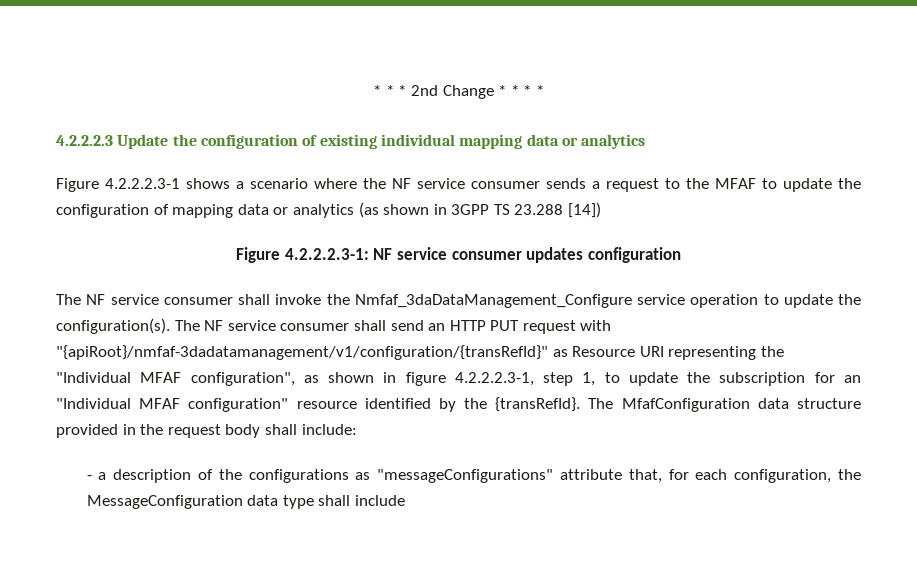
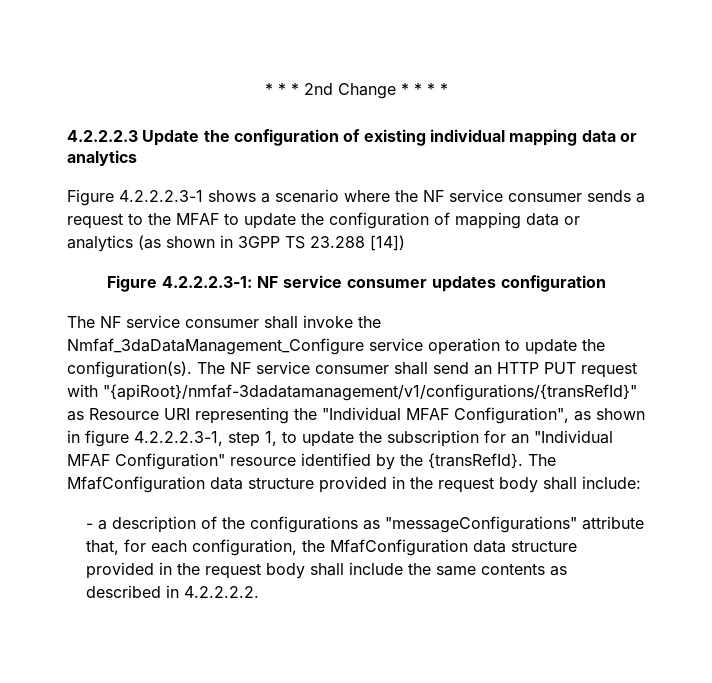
[56,345,548,360] "{apiRoot}/nmfaf-3dadatamanagement/v1/configuration/{transRefId}" -> [103,384,637,401] "{apiRoot}/nmfaf-3dadatamanagement/v1/configurations/{transRefId}"
[190,372,295,386] configuration", -> [454,407,569,424] Configuration",
[188,398,289,412] configuration" -> [115,453,225,470] Configuration"
[86,495,405,509] MessageConfiguration data type shall include -> [329,539,577,556] [85,562,567,579] [85,585,259,598] MfafConfiguration data structure provided in the request body shall include the same contents as described in 4.2.2.2.2.

